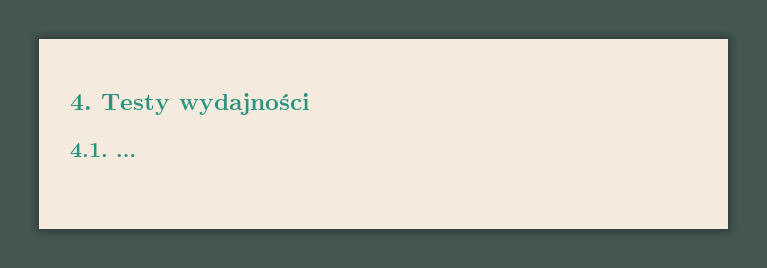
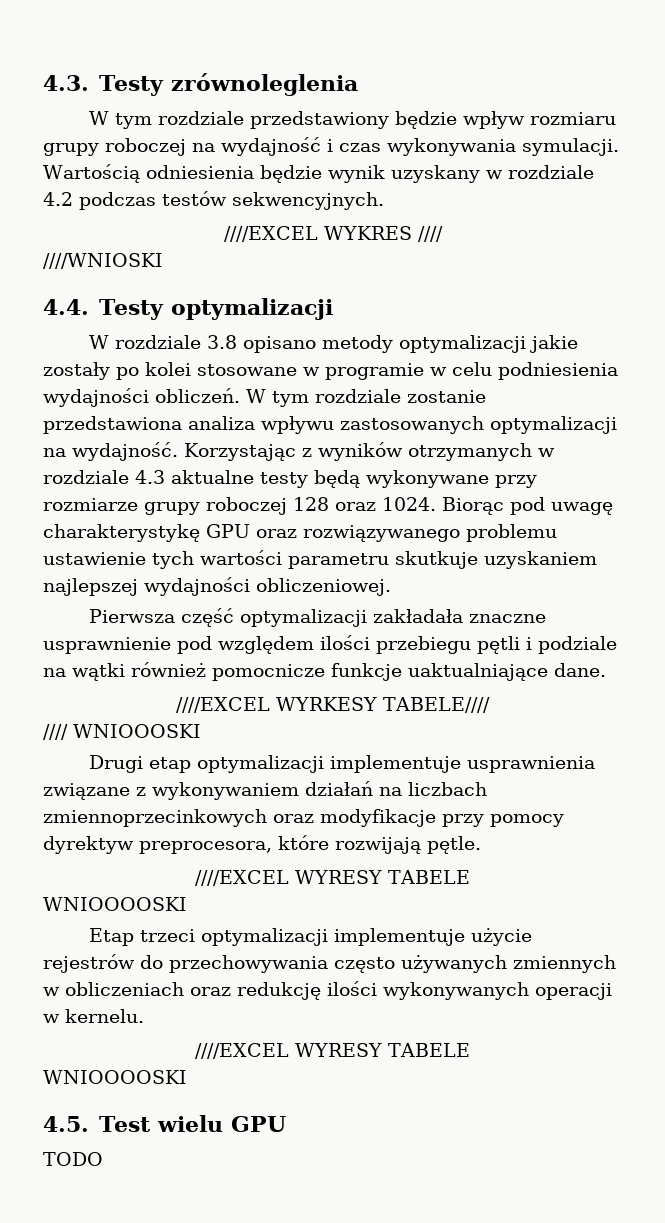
[70,93,310,115] [70,143,136,158] 4. Testy wydajności // 4.1. … -> [43,73,359,96] [89,111,617,129] [43,137,619,156] [43,164,594,183] [43,191,384,210] [223,226,443,242] [43,253,163,269] [43,298,334,320] [89,335,579,353] [43,362,618,380] [43,388,486,407] [43,416,617,434] [43,442,555,461] [43,470,537,488] [43,497,613,515] [43,524,557,542] [43,550,597,569] [43,577,391,596] [89,608,547,627] [43,635,617,654] [43,662,606,681] [176,697,491,713] [43,724,201,740] [89,755,596,773] [43,781,487,800] [43,809,564,827] [43,835,481,854] [195,870,471,886] [43,897,187,911] [89,928,533,946] [43,954,616,973] [43,981,612,1000] [43,1009,144,1023] [195,1043,471,1059] [43,1070,187,1084] [43,1115,287,1132] [43,1152,103,1166] 4.3. Testy zrównoleglenia // W tym rozdziale przedstawiony będzie wpływ rozmiaru grupy roboczej na wydajność i czas wykonywania symulacji. Wartością odniesienia będzie wynik uzyskany w rozdziale 4.2 podczas testów sekwencyjnych. // ////EXCEL WYKRES //// // ////WNIOSKI // 4.4. Testy optymalizacji // W rozdziale 3.8 opisano metody optymalizacji jakie zostały po kolei stosowane w programie w celu podniesienia wydajności obliczeń. W tym rozdziale zostanie przedstawiona analiza wpływu zastosowanych optymalizacji na wydajność. Korzystając z wyników otrzymanych w rozdziale 4.3 aktualne testy będą wykonywane przy rozmiarze grupy roboczej 128 oraz 1024. Biorąc pod uwagę charakterystykę GPU oraz rozwiązywanego problemu ustawienie tych wartości parametru skutkuje uzyskaniem najlepszej wydajności obliczeniowej. // Pierwsza część optymalizacji zakładała znaczne usprawnienie pod względem ilości przebiegu pętli i podziale na wątki również pomocnicze funkcje uaktualniające dane. // ////EXCEL WYRKESY TABELE//// // //// WNIOOOSKI // Drugi etap optymalizacji implementuje usprawnienia związane z wykonywaniem działań na liczbach zmiennoprzecinkowych oraz modyfikacje przy pomocy dyrektyw preprocesora, które rozwijają pętle. // ////EXCEL WYRESY TABELE // WNIOOOOSKI // Etap trzeci optymalizacji implementuje użycie rejestrów do przechowywania często używanych zmiennych w obliczeniach oraz redukcję ilości wykonywanych operacji w kernelu. // ////EXCEL WYRESY TABELE // WNIOOOOSKI // 4.5. Test wielu GPU // TODO

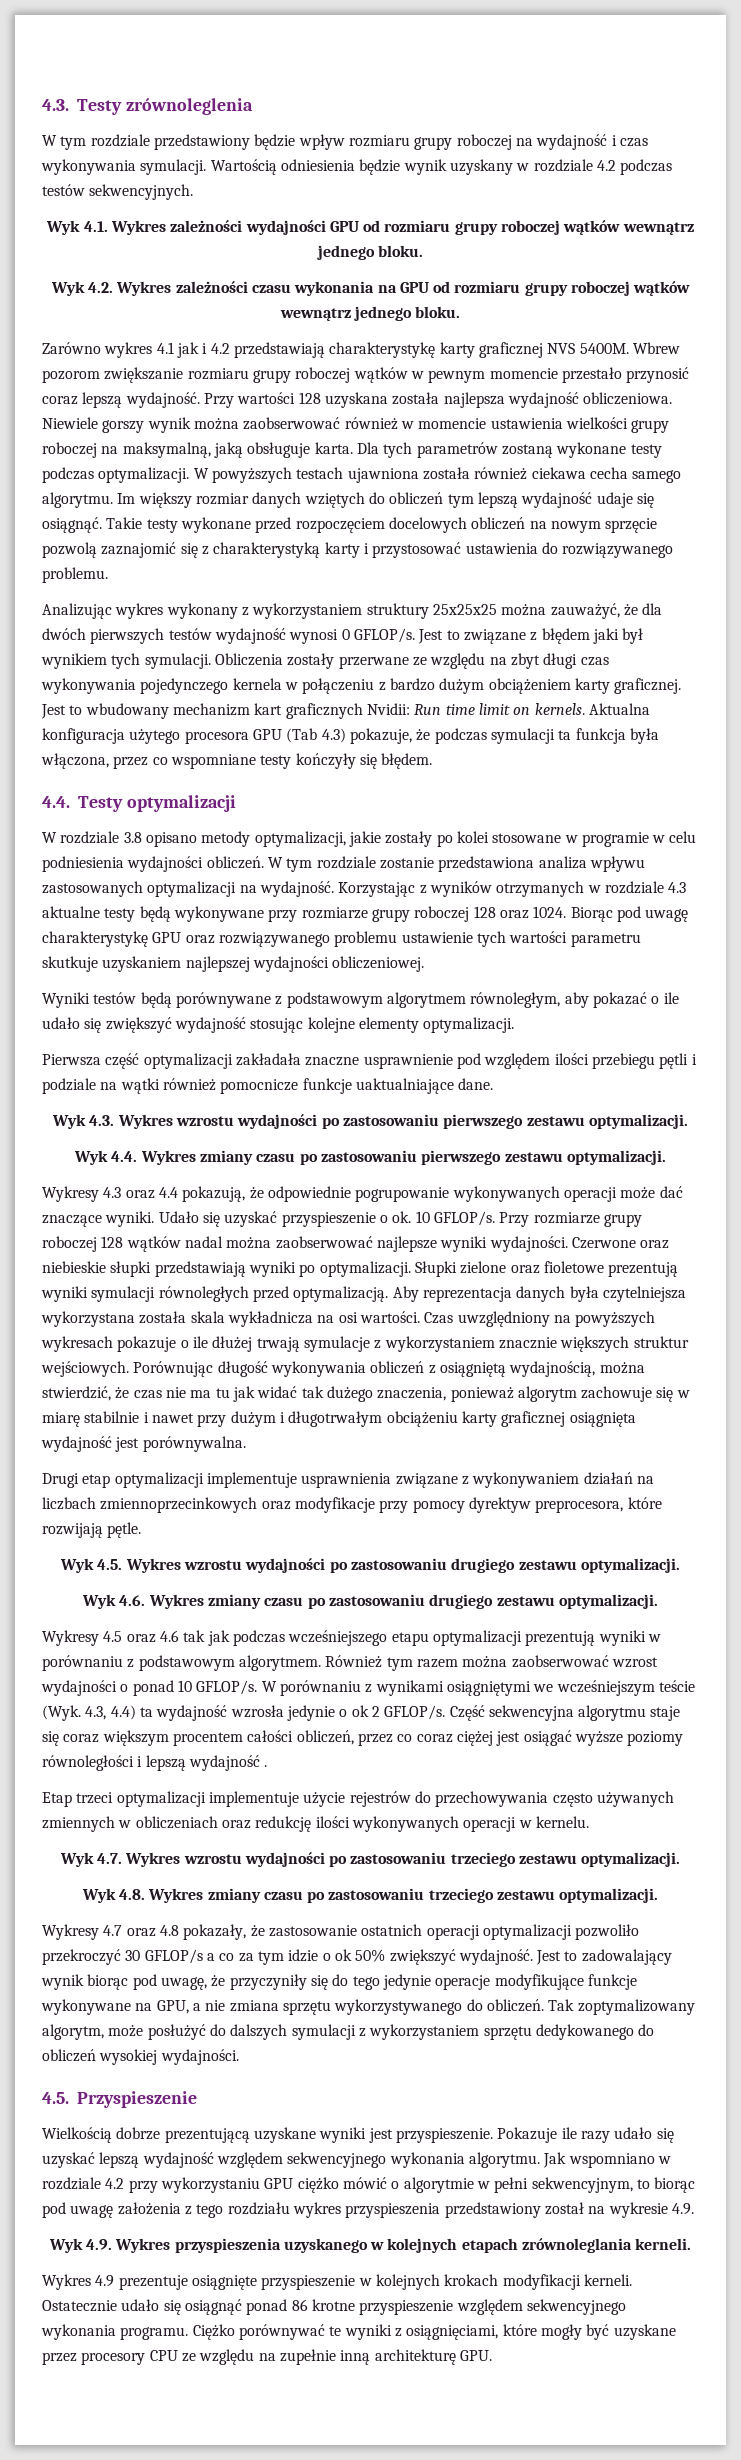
[223,226,443,242] [43,253,163,269] ////EXCEL WYKRES //// // ////WNIOSKI -> [46,220,694,235] [316,245,424,260] [50,281,691,296] [279,306,461,321] [42,342,680,358] [42,367,690,383] [42,392,673,408] [42,417,670,433] [42,442,662,458] [42,467,682,483] [42,492,654,508] [42,517,658,533] [42,542,674,558] [42,567,108,583] [42,603,663,619] [42,628,644,644] [41,653,609,669] [41,678,682,694] [41,703,650,719] [42,728,659,744] [41,753,433,769] Wyk 4.1. Wykres zależności wydajności GPU od rozmiaru grupy roboczej wątków wewnątrz jednego bloku. // Wyk 4.2. Wykres zależności czasu wykonania na GPU od rozmiaru grupy roboczej wątków wewnątrz jednego bloku. // Zarówno wykres 4.1 jak i 4.2 przedstawiają charakterystykę karty graficznej NVS 5400M. Wbrew pozorom zwiększanie rozmiaru grupy roboczej wątków w pewnym momencie przestało przynosić coraz lepszą wydajność. Przy wartości 128 uzyskana została najlepsza wydajność obliczeniowa. Niewiele gorszy wynik można zaobserwować również w momencie ustawienia wielkości grupy roboczej na maksymalną, jaką obsługuje karta. Dla tych parametrów zostaną wykonane testy podczas optymalizacji. W powyższych testach ujawniona została również ciekawa cecha samego algorytmu. Im większy rozmiar danych wziętych do obliczeń tym lepszą wydajność udaje się osiągnąć. Takie testy wykonane przed rozpoczęciem docelowych obliczeń na nowym sprzęcie pozwolą zaznajomić się z charakterystyką karty i przystosować ustawienia do rozwiązywanego problemu. // Analizując wykres wykonany z wykorzystaniem struktury 25x25x25 można zauważyć, że dla dwóch pierwszych testów wydajność wynosi 0 GFLOP/s. Jest to związane z błędem jaki był wynikiem tych symulacji. Obliczenia zostały przerwane ze względu na zbyt długi czas wykonywania pojedynczego kernela w połączeniu z bardzo dużym obciążeniem karty graficznej. Jest to wbudowany mechanizm kart graficznych Nvidii: Run time limit on kernels. Aktualna konfiguracja użytego procesora GPU (Tab 4.3) pokazuje, że podczas symulacji ta funkcja była włączona, przez co wspomniane testy kończyły się błędem.
[399,335,527,353] optymalizacji -> [254,831,346,847] optymalizacji,
(391, 587) none -> [42,992,679,1008] [42,1017,515,1033] // Wyniki testów będą porównywane z podstawowym algorytmem równoległym, aby pokazać o ile udało się zwiększyć wydajność stosując kolejne elementy optymalizacji.
[176,697,491,713] [43,724,201,740] ////EXCEL WYRKESY TABELE//// // //// WNIOOOSKI -> [52,1114,688,1129] [74,1150,666,1165] [42,1186,683,1202] [42,1211,642,1227] [42,1236,670,1252] [42,1261,679,1277] [41,1286,686,1302] [41,1311,656,1327] [41,1336,689,1352] [41,1361,645,1377] [42,1386,690,1402] [42,1411,636,1427] [41,1436,246,1452] Wyk 4.3. Wykres wzrostu wydajności po zastosowaniu pierwszego zestawu optymalizacji. // Wyk 4.4. Wykres zmiany czasu po zastosowaniu pierwszego zestawu optymalizacji. // Wykresy 4.3 oraz 4.4 pokazują, że odpowiednie pogrupowanie wykonywanych operacji może dać znaczące wyniki. Udało się uzyskać przyspieszenie o ok. 10 GFLOP/s. Przy rozmiarze grupy roboczej 128 wątków nadal można zaobserwować najlepsze wyniki wydajności. Czerwone oraz niebieskie słupki przedstawiają wyniki po optymalizacji. Słupki zielone oraz fioletowe prezentują wyniki symulacji równoległych przed optymalizacją. Aby reprezentacja danych była czytelniejsza wykorzystana została skala wykładnicza na osi wartości. Czas uwzględniony na powyższych wykresach pokazuje o ile dłużej trwają symulacje z wykorzystaniem znacznie większych struktur wejściowych. Porównując długość wykonywania obliczeń z osiągniętą wydajnością, można stwierdzić, że czas nie ma tu jak widać tak dużego znaczenia, ponieważ algorytm zachowuje się w miarę stabilnie i nawet przy dużym i długotrwałym obciążeniu karty graficznej osiągnięta wydajność jest porównywalna.
[195,870,471,886] [43,897,187,911] ////EXCEL WYRESY TABELE // WNIOOOOSKI -> [60,1558,680,1573] [82,1594,658,1609] [42,1630,661,1646] [42,1655,658,1671] [41,1680,695,1696] [42,1705,681,1721] [42,1730,684,1746] [42,1755,268,1771] Wyk 4.5. Wykres wzrostu wydajności po zastosowaniu drugiego zestawu optymalizacji. // Wyk 4.6. Wykres zmiany czasu po zastosowaniu drugiego zestawu optymalizacji. // Wykresy 4.5 oraz 4.6 tak jak podczas wcześniejszego etapu optymalizacji prezentują wyniki w porównaniu z podstawowym algorytmem. Również tym razem można zaobserwować wzrost wydajności o ponad 10 GFLOP/s. W porównaniu z wynikami osiągniętymi we wcześniejszym teście (Wyk. 4.3, 4.4) ta wydajność wzrosła jedynie o ok 2 GFLOP/s. Część sekwencyjna algorytmu staje się coraz większym procentem całości obliczeń, przez co coraz ciężej jest osiągać wyższe poziomy równoległości i lepszą wydajność .
[195,1043,471,1059] [43,1070,187,1084] [43,1115,287,1132] [43,1152,103,1166] ////EXCEL WYRESY TABELE // WNIOOOOSKI // 4.5. Test wielu GPU // TODO -> [59,1852,681,1867] [81,1888,659,1903] [42,1924,640,1940] [42,1949,672,1965] [41,1974,637,1990] [41,1999,695,2015] [42,2024,655,2040] [42,2049,239,2065] [42,2091,197,2108] [42,2127,674,2143] [42,2152,671,2168] [42,2177,696,2193] [42,2202,694,2218] [48,2238,692,2253] [42,2274,632,2290] [42,2299,626,2315] [41,2324,676,2340] [42,2349,492,2365] Wyk 4.7. Wykres wzrostu wydajności po zastosowaniu trzeciego zestawu optymalizacji. // Wyk 4.8. Wykres zmiany czasu po zastosowaniu trzeciego zestawu optymalizacji. // Wykresy 4.7 oraz 4.8 pokazały, że zastosowanie ostatnich operacji optymalizacji pozwoliło przekroczyć 30 GFLOP/s a co za tym idzie o ok 50% zwiększyć wydajność. Jest to zadowalający wynik biorąc pod uwagę, że przyczyniły się do tego jedynie operacje modyfikujące funkcje wykonywane na GPU, a nie zmiana sprzętu wykorzystywanego do obliczeń. Tak zoptymalizowany algorytm, może posłużyć do dalszych symulacji z wykorzystaniem sprzętu dedykowanego do obliczeń wysokiej wydajności. // 4.5. Przyspieszenie // Wielkością dobrze prezentującą uzyskane wyniki jest przyspieszenie. Pokazuje ile razy udało się uzyskać lepszą wydajność względem sekwencyjnego wykonania algorytmu. Jak wspomniano w rozdziale 4.2 przy wykorzystaniu GPU ciężko mówić o algorytmie w pełni sekwencyjnym, to biorąc pod uwagę założenia z tego rozdziału wykres przyspieszenia przedstawiony został na wykresie 4.9. // Wyk 4.9. Wykres przyspieszenia uzyskanego w kolejnych etapach zrównoleglania kerneli. // Wykres 4.9 prezentuje osiągnięte przyspieszenie w kolejnych krokach modyfikacji kerneli. Ostatecznie udało się osiągnąć ponad 86 krotne przyspieszenie względem sekwencyjnego wykonania programu. Ciężko porównywać te wyniki z osiągnięciami, które mogły być uzyskane przez procesory CPU ze względu na zupełnie inną architekturę GPU.

